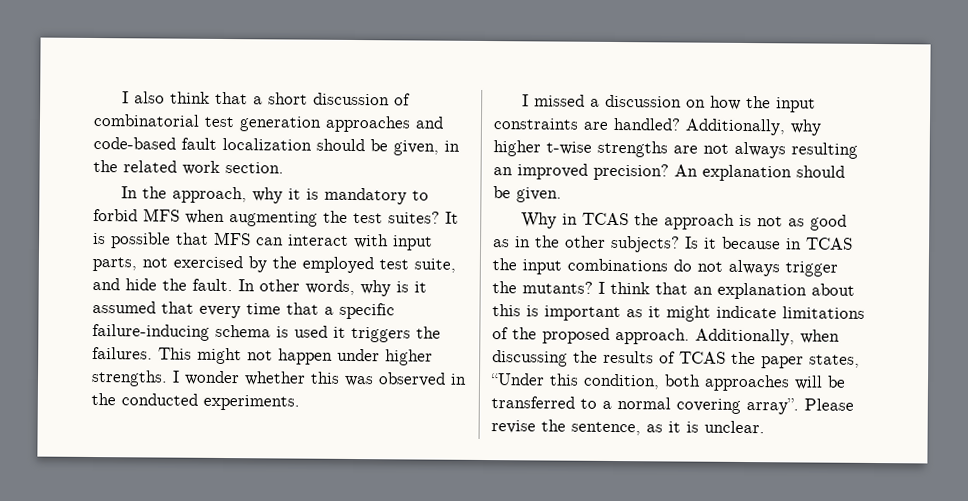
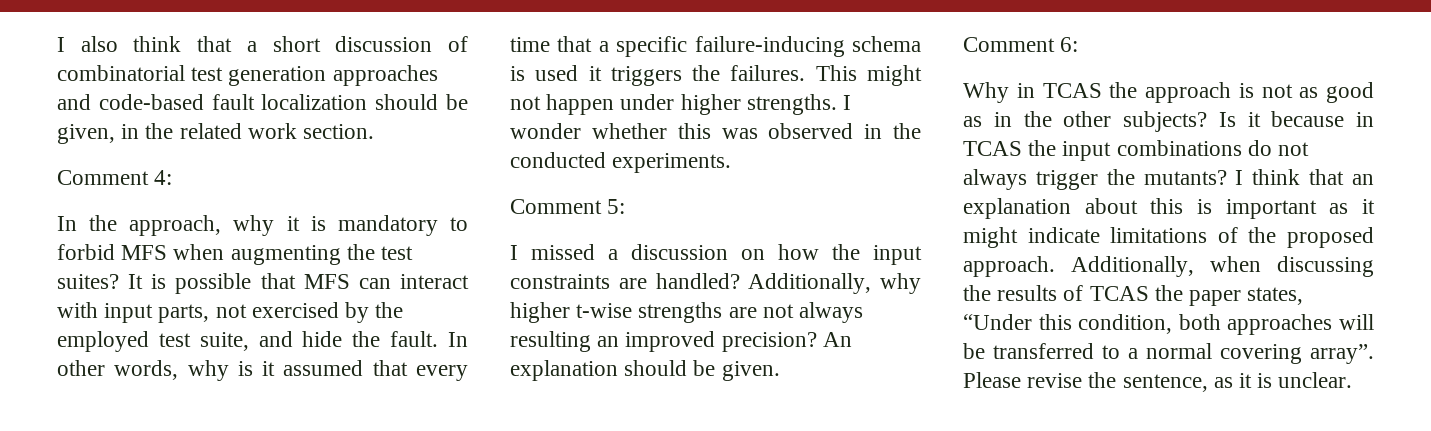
(284, 168) none -> [57,170,173,185] // Comment 4:
(300, 402) none -> [510,199,626,214] // Comment 5:
(562, 195) none -> [963,37,1079,52] // Comment 6:

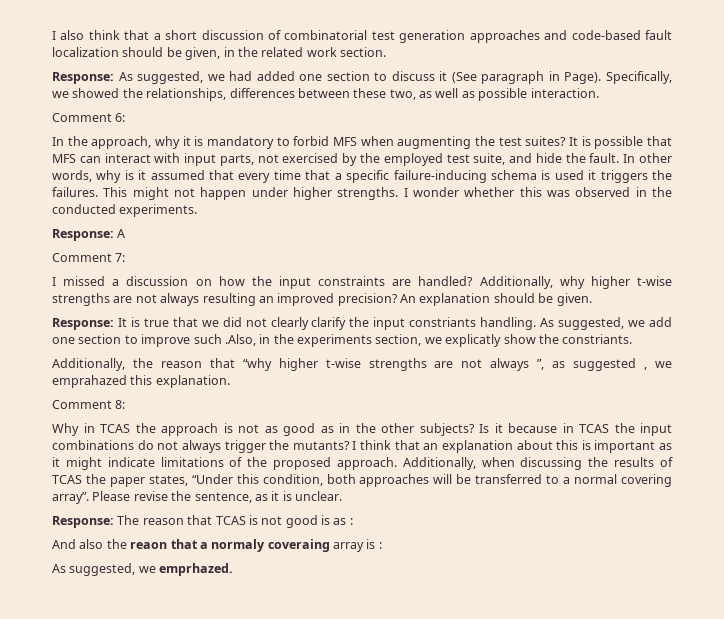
[57,170,173,185] // Comment 4: -> [52,71,673,84] [52,88,599,101] [52,113,126,122] // Response: As suggested, we had added one section to discuss it (See paragraph in Page). Specifically, we showed the relationships, differences between these two, as well as possible interaction. // Comment 6:
[510,199,626,214] // Comment 5: -> [52,229,126,241] [52,253,126,262] // Response: A // Comment 7:
[963,37,1079,52] // Comment 6: -> [52,317,672,330] [52,334,633,347] [52,358,672,371] [52,375,230,388] [52,400,126,409] // Response: It is true that we did not clearly clarify the input constriants handling. As suggested, we add one section to improve such .Also, in the experiments section, we explicatly show the constriants. // Additionally, the reason that “why higher t-wise strengths are not always ”, as suggested , we emprahazed this explanation. // Comment 8:
(1353, 380) none -> [52,515,353,528] [52,539,382,552] [52,563,234,576] // Response: The reason that TCAS is not good is as : // And also the reaon that a normaly coveraing array is : // As suggested, we emprhazed.

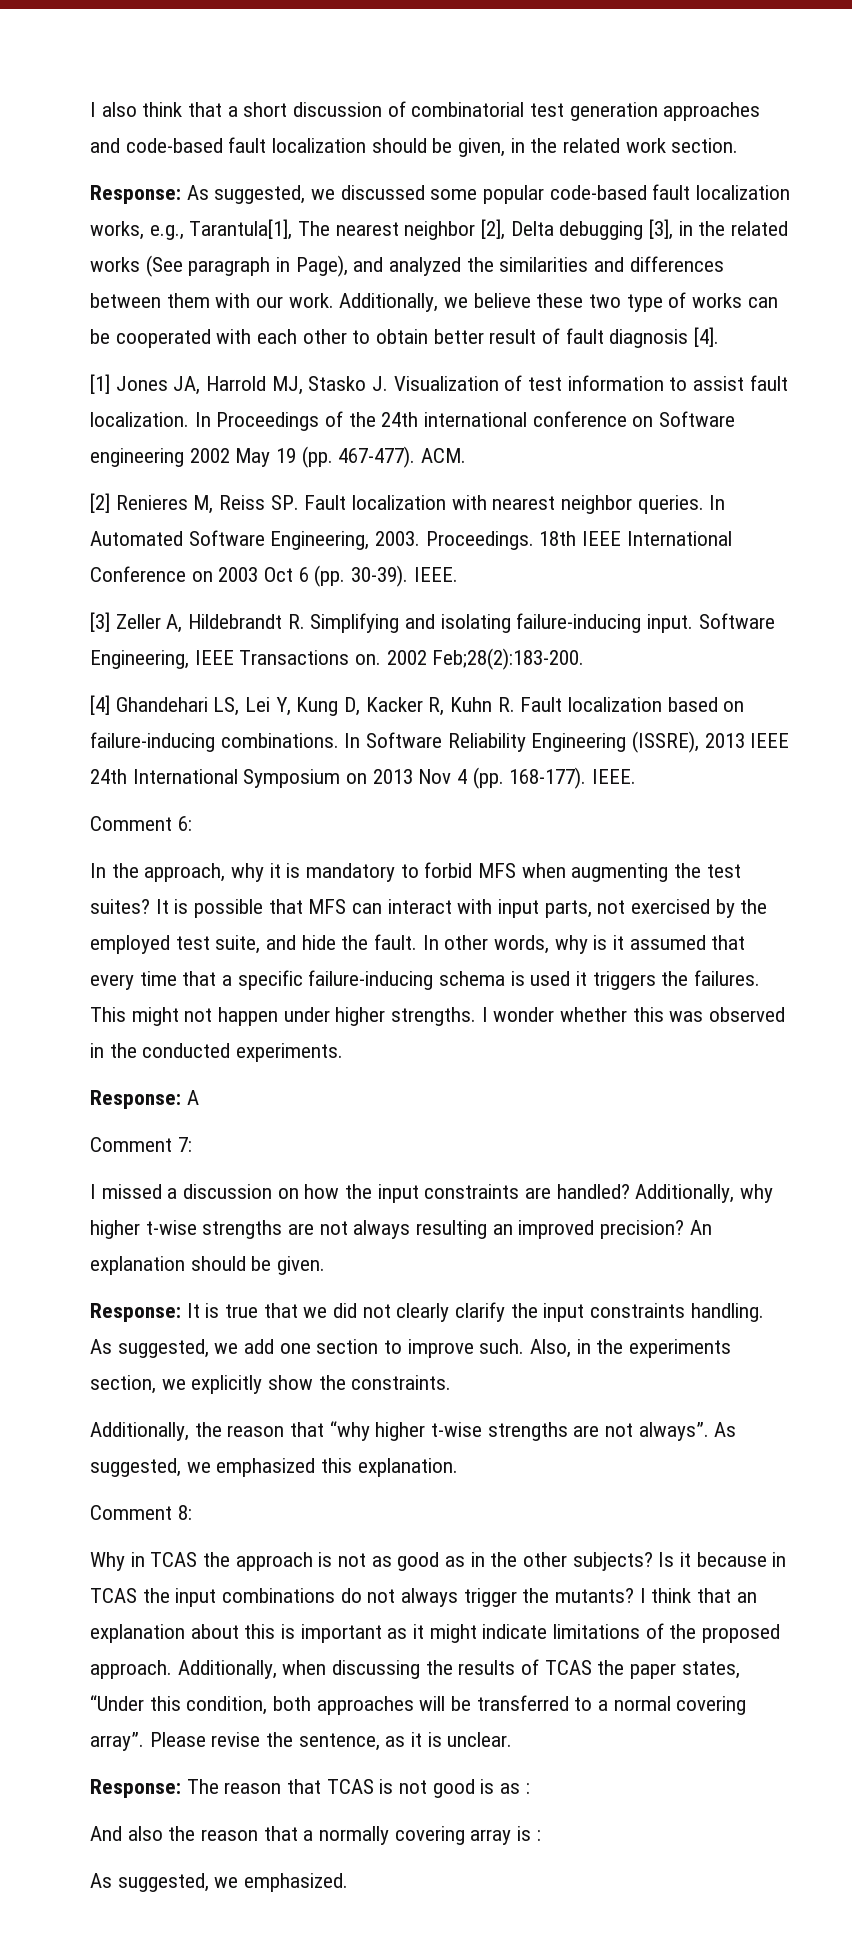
[229,71,673,84] [52,88,599,101] had added one section to discuss it (See paragraph in Page). Specifically, we showed the relationships, differences between these two, as well as possible interaction. -> [340,184,791,204] [90,219,789,240] [90,255,724,277] [90,292,778,312] [90,327,720,348] [90,374,788,395] [90,411,736,431] [90,446,467,468] [90,493,726,514] [90,530,732,550] [90,565,458,587] [90,612,775,633] [90,648,585,670] [90,695,745,716] [90,731,790,753] [90,767,637,789] discussed some popular code-based fault localization works, e.g., Tarantula[1], The nearest neighbor [2], Delta debugging [3], in the related works (See paragraph in Page), and analyzed the similarities and differences between them with our work. Additionally, we believe these two type of works can be cooperated with each other to obtain better result of fault diagnosis [4]. // [1] Jones JA, Harrold MJ, Stasko J. Visualization of test information to assist fault localization. In Proceedings of the 24th international conference on Software engineering 2002 May 19 (pp. 467-477). ACM. // [2] Renieres M, Reiss SP. Fault localization with nearest neighbor queries. In Automated Software Engineering, 2003. Proceedings. 18th IEEE International Conference on 2003 Oct 6 (pp. 30-39). IEEE. // [3] Zeller A, Hildebrandt R. Simplifying and isolating failure-inducing input. Software Engineering, IEEE Transactions on. 2002 Feb;28(2):183-200. // [4] Ghandehari LS, Lei Y, Kung D, Kacker R, Kuhn R. Fault localization based on failure-inducing combinations. In Software Reliability Engineering (ISSRE), 2013 IEEE 24th International Symposium on 2013 Nov 4 (pp. 168-177). IEEE.
[409,317,477,327] constriants -> [590,1303,686,1318] constraints
[193,334,256,346] such .Also, -> [479,1339,572,1358] such. Also,
[445,334,502,347] explicatly -> [191,1375,263,1394] explicitly
[562,334,633,344] constriants. -> [351,1375,452,1390] constraints.
[490,358,672,371] [52,375,127,388] always ”, as suggested , we emprahazed -> [638,1422,737,1441] [90,1458,316,1477] always”. As suggested, we emphasized
[130,539,330,552] reaon that a normaly coveraing -> [201,1826,465,1845] reason that a normally covering
[159,563,234,576] emprhazed. -> [244,1873,349,1892] emphasized.

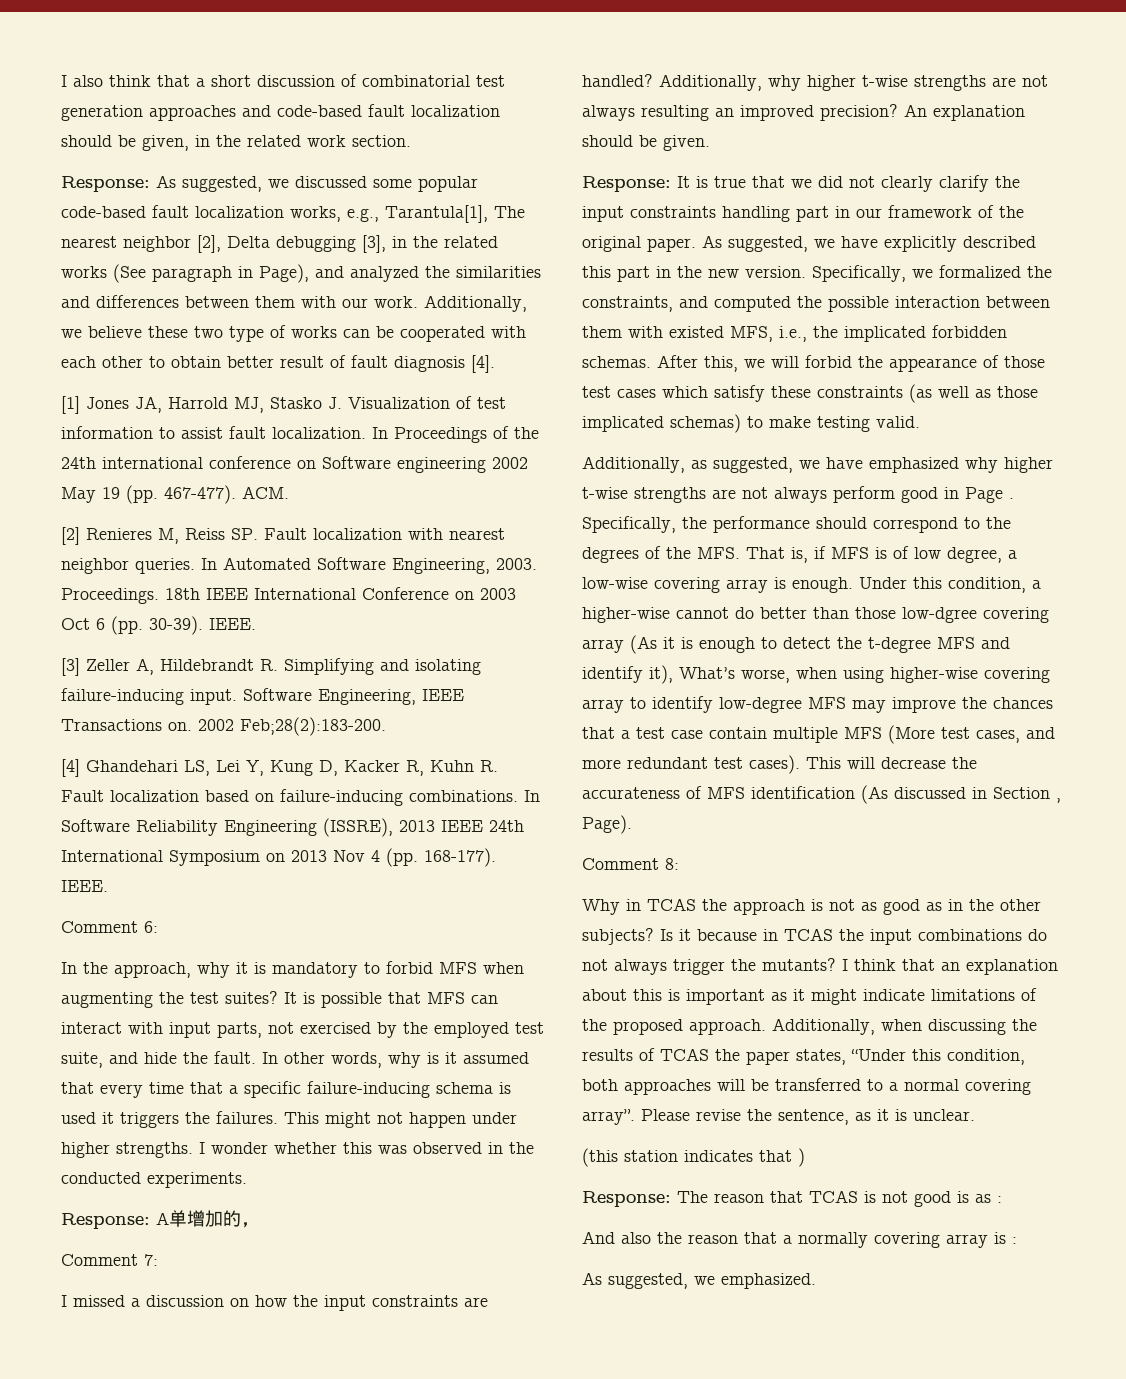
(199, 1097) none -> [169,1210,259,1228] 单增加的，
[690,1303,764,1322] [90,1339,732,1358] [90,1375,452,1394] [90,1421,737,1441] [90,1458,458,1477] handling. As suggested, we add one section to improve such. Also, in the experiments section, we explicitly show the constraints. // Additionally, the reason that “why higher t-wise strengths are not always”. As suggested, we emphasized this explanation. -> [722,205,1024,222] [582,235,1036,252] [582,265,1052,282] [582,296,1050,312] [582,325,1007,342] [582,355,1045,372] [582,384,1038,403] [582,414,920,433] [582,456,1053,473] [582,486,1014,503] [582,516,1011,533] [582,546,1017,563] [582,577,1041,593] [582,607,1049,623] [582,635,1010,654] [582,665,1050,684] [582,696,1053,713] [582,725,1055,744] [582,755,977,774] [582,785,1061,804] [582,815,632,834] handling part in our framework of the original paper. As suggested, we have explicitly described this part in the new version. Specifically, we formalized the constraints, and computed the possible interaction between them with existed MFS, i.e., the implicated forbidden schemas. After this, we will forbid the appearance of those test cases which satisfy these constraints (as well as those implicated schemas) to make testing valid. // Additionally, as suggested, we have emphasized why higher t-wise strengths are not always perform good in Page . Specifically, the performance should correspond to the degrees of the MFS. That is, if MFS is of low degree, a low-wise covering array is enough. Under this condition, a higher-wise cannot do better than those low-dgree covering array (As it is enough to detect the t-degree MFS and identify it), What’s worse, when using higher-wise covering array to identify low-degree MFS may improve the chances that a test case contain multiple MFS (More test cases, and more redundant test cases). This will decrease the accurateness of MFS identification (As discussed in Section , Page).
(513, 1739) none -> [582,1148,805,1167] // (this station indicates that )

